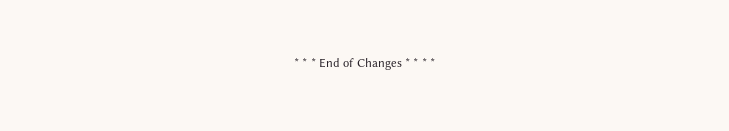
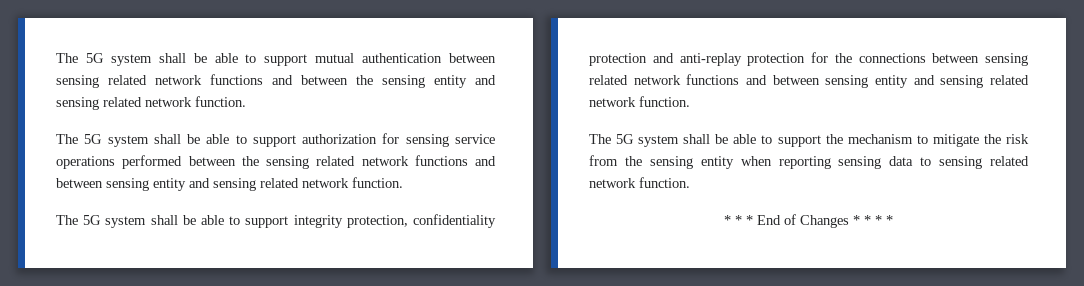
(293, 62) none -> [56,53,496,66] [56,74,496,88] [56,96,246,110] [56,133,495,147] [56,155,496,169] [56,177,403,191] [56,214,496,228] [589,52,1028,66] [589,74,1029,88] [589,96,690,107] [589,134,1029,147] [589,155,1029,169] [589,177,690,188] The 5G system shall be able to support mutual authentication between sensing related network functions and between the sensing entity and sensing related network function. // The 5G system shall be able to support authorization for sensing service operations performed between the sensing related network functions and between sensing entity and sensing related network function. // The 5G system shall be able to support integrity protection, confidentiality protection and anti-replay protection for the connections between sensing related network functions and between sensing entity and sensing related network function. // The 5G system shall be able to support the mechanism to mitigate the risk from the sensing entity when reporting sensing data to sensing related network function. //

